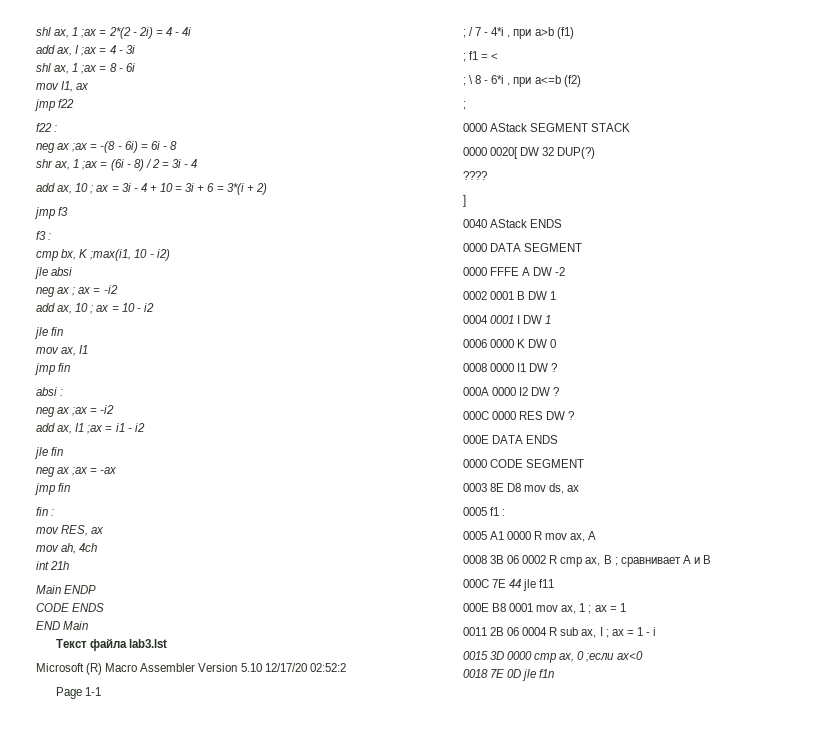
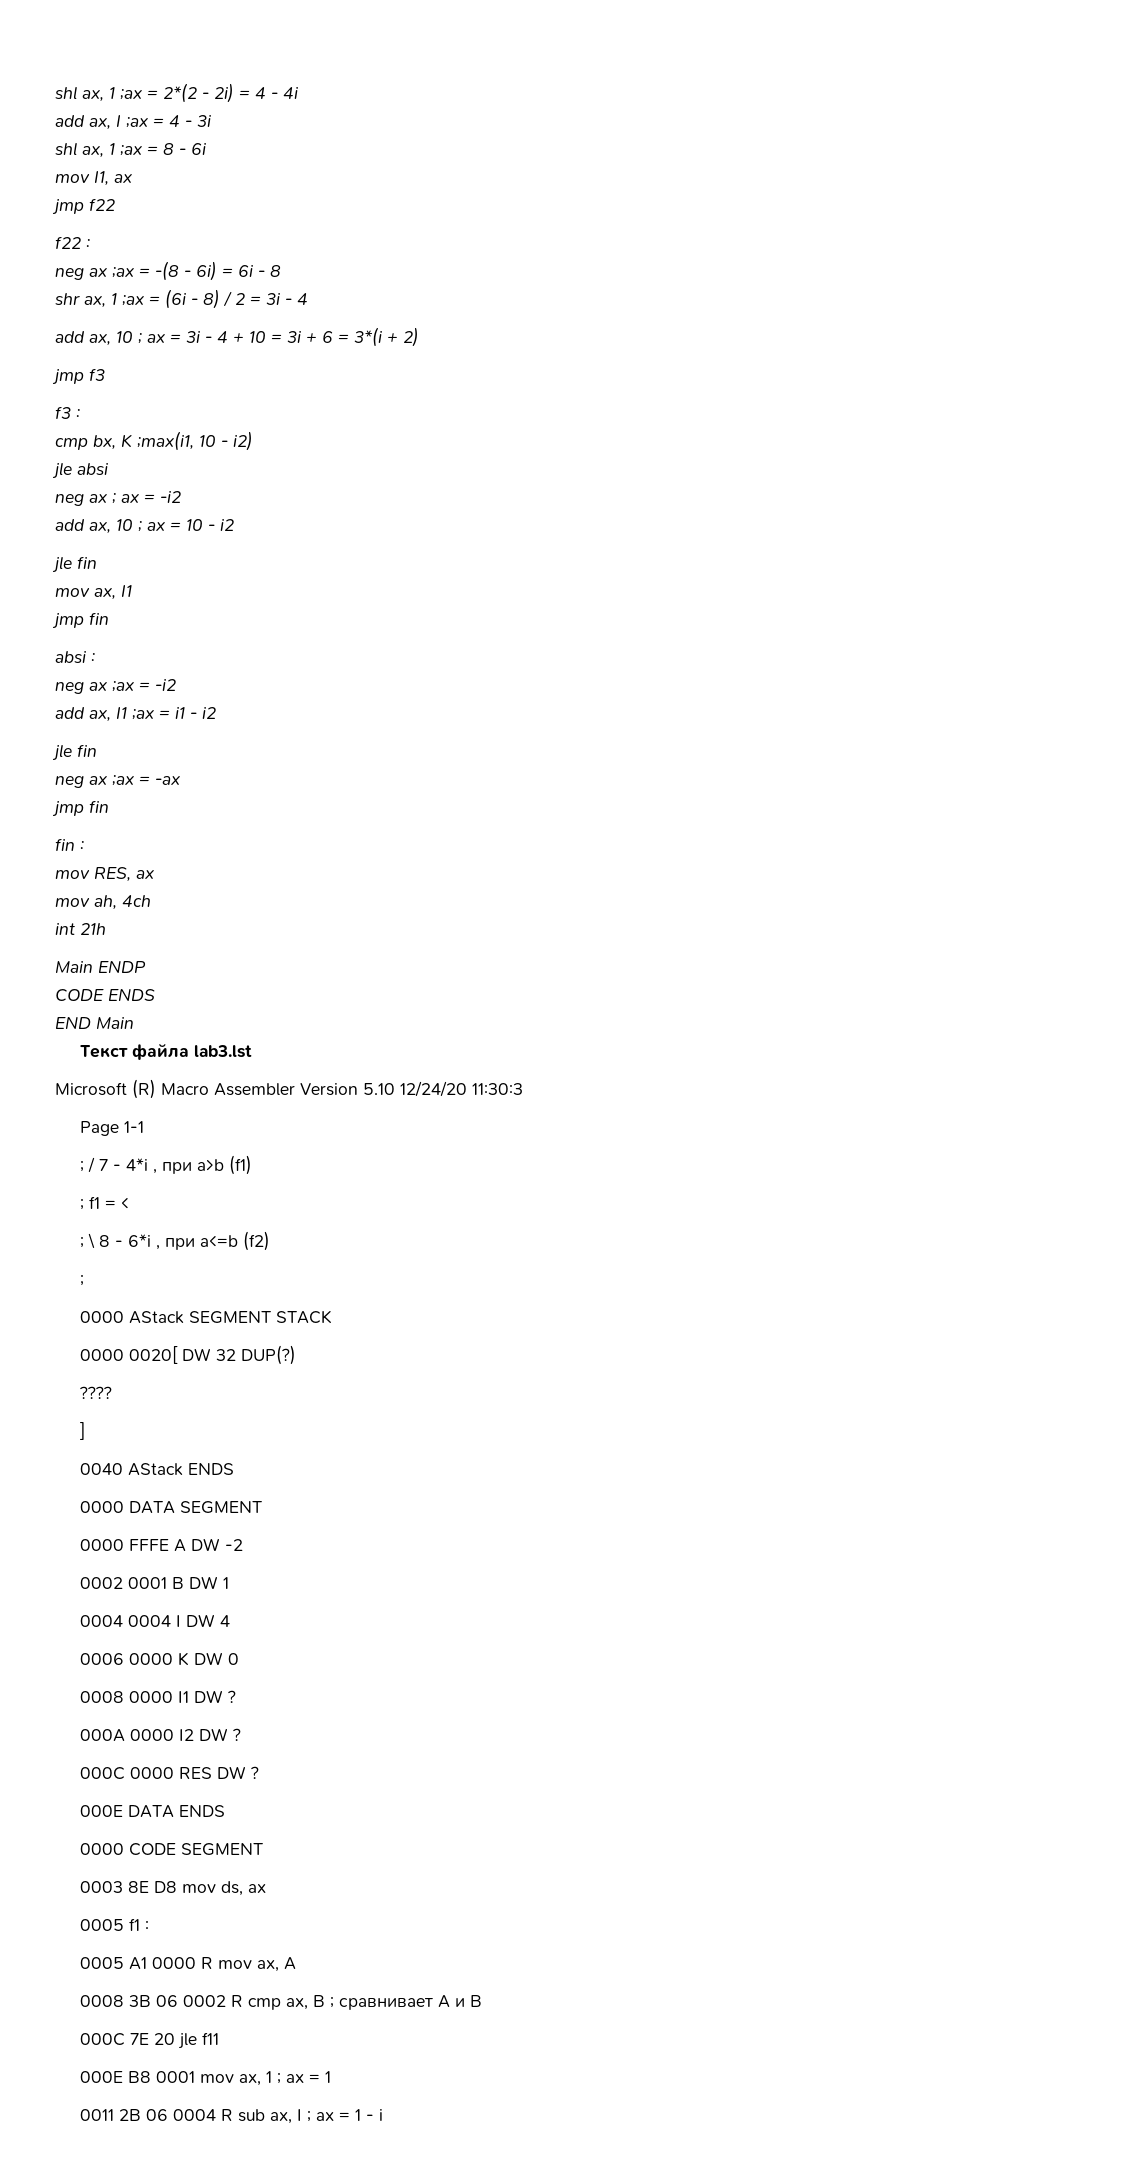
[264,663,346,672] 12/17/20 02:52:2 -> [400,1081,523,1097] 12/24/20 11:30:3
[489,315,514,324] 0001 -> [127,1615,171,1627] 0004
[545,315,552,324] 1 -> [219,1615,230,1627] 4
[508,579,521,588] 44 -> [153,2033,175,2045] 20
[462,651,643,663] [462,669,555,681] // 0015 3D 0000 cmp ax, 0 ;если ax<0 // 0018 7E 0D jle f1n -> (383, 2115) none

